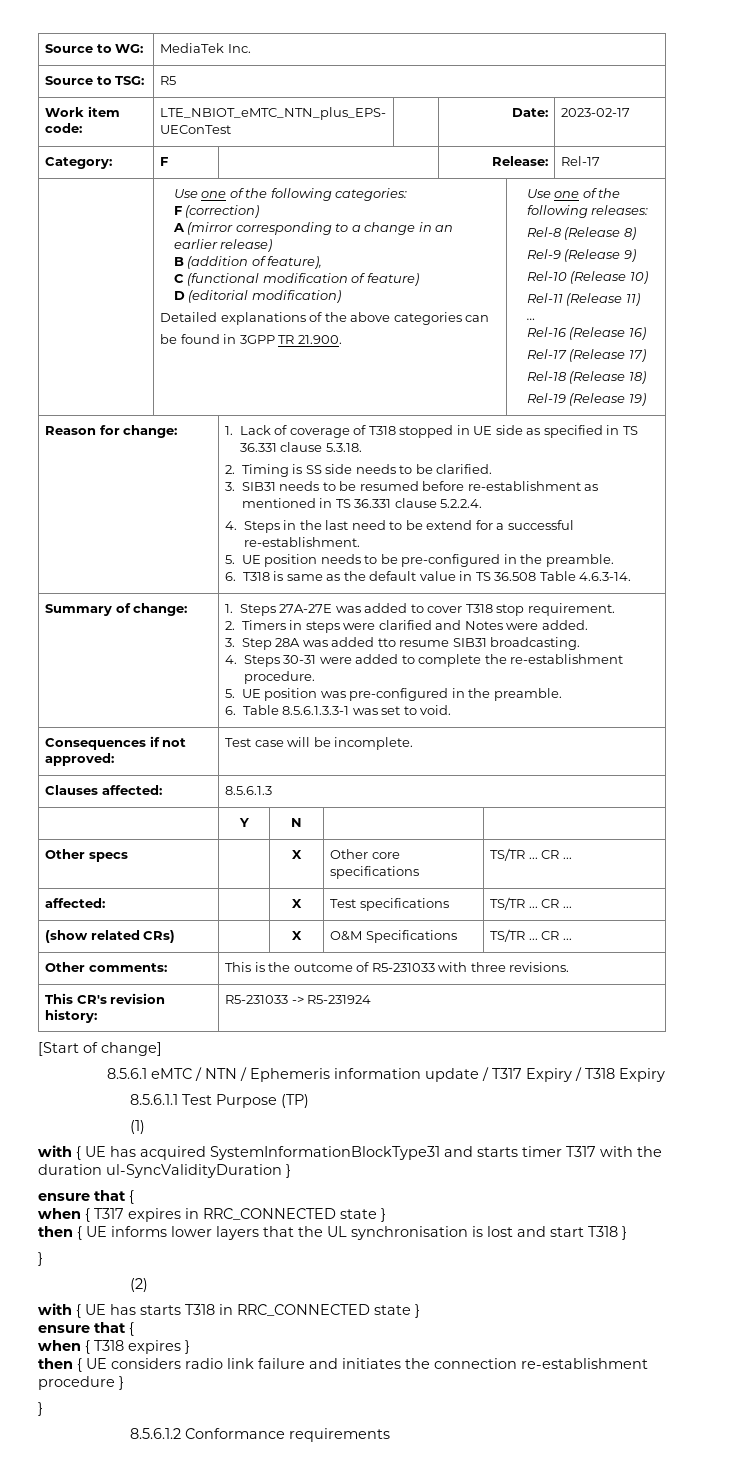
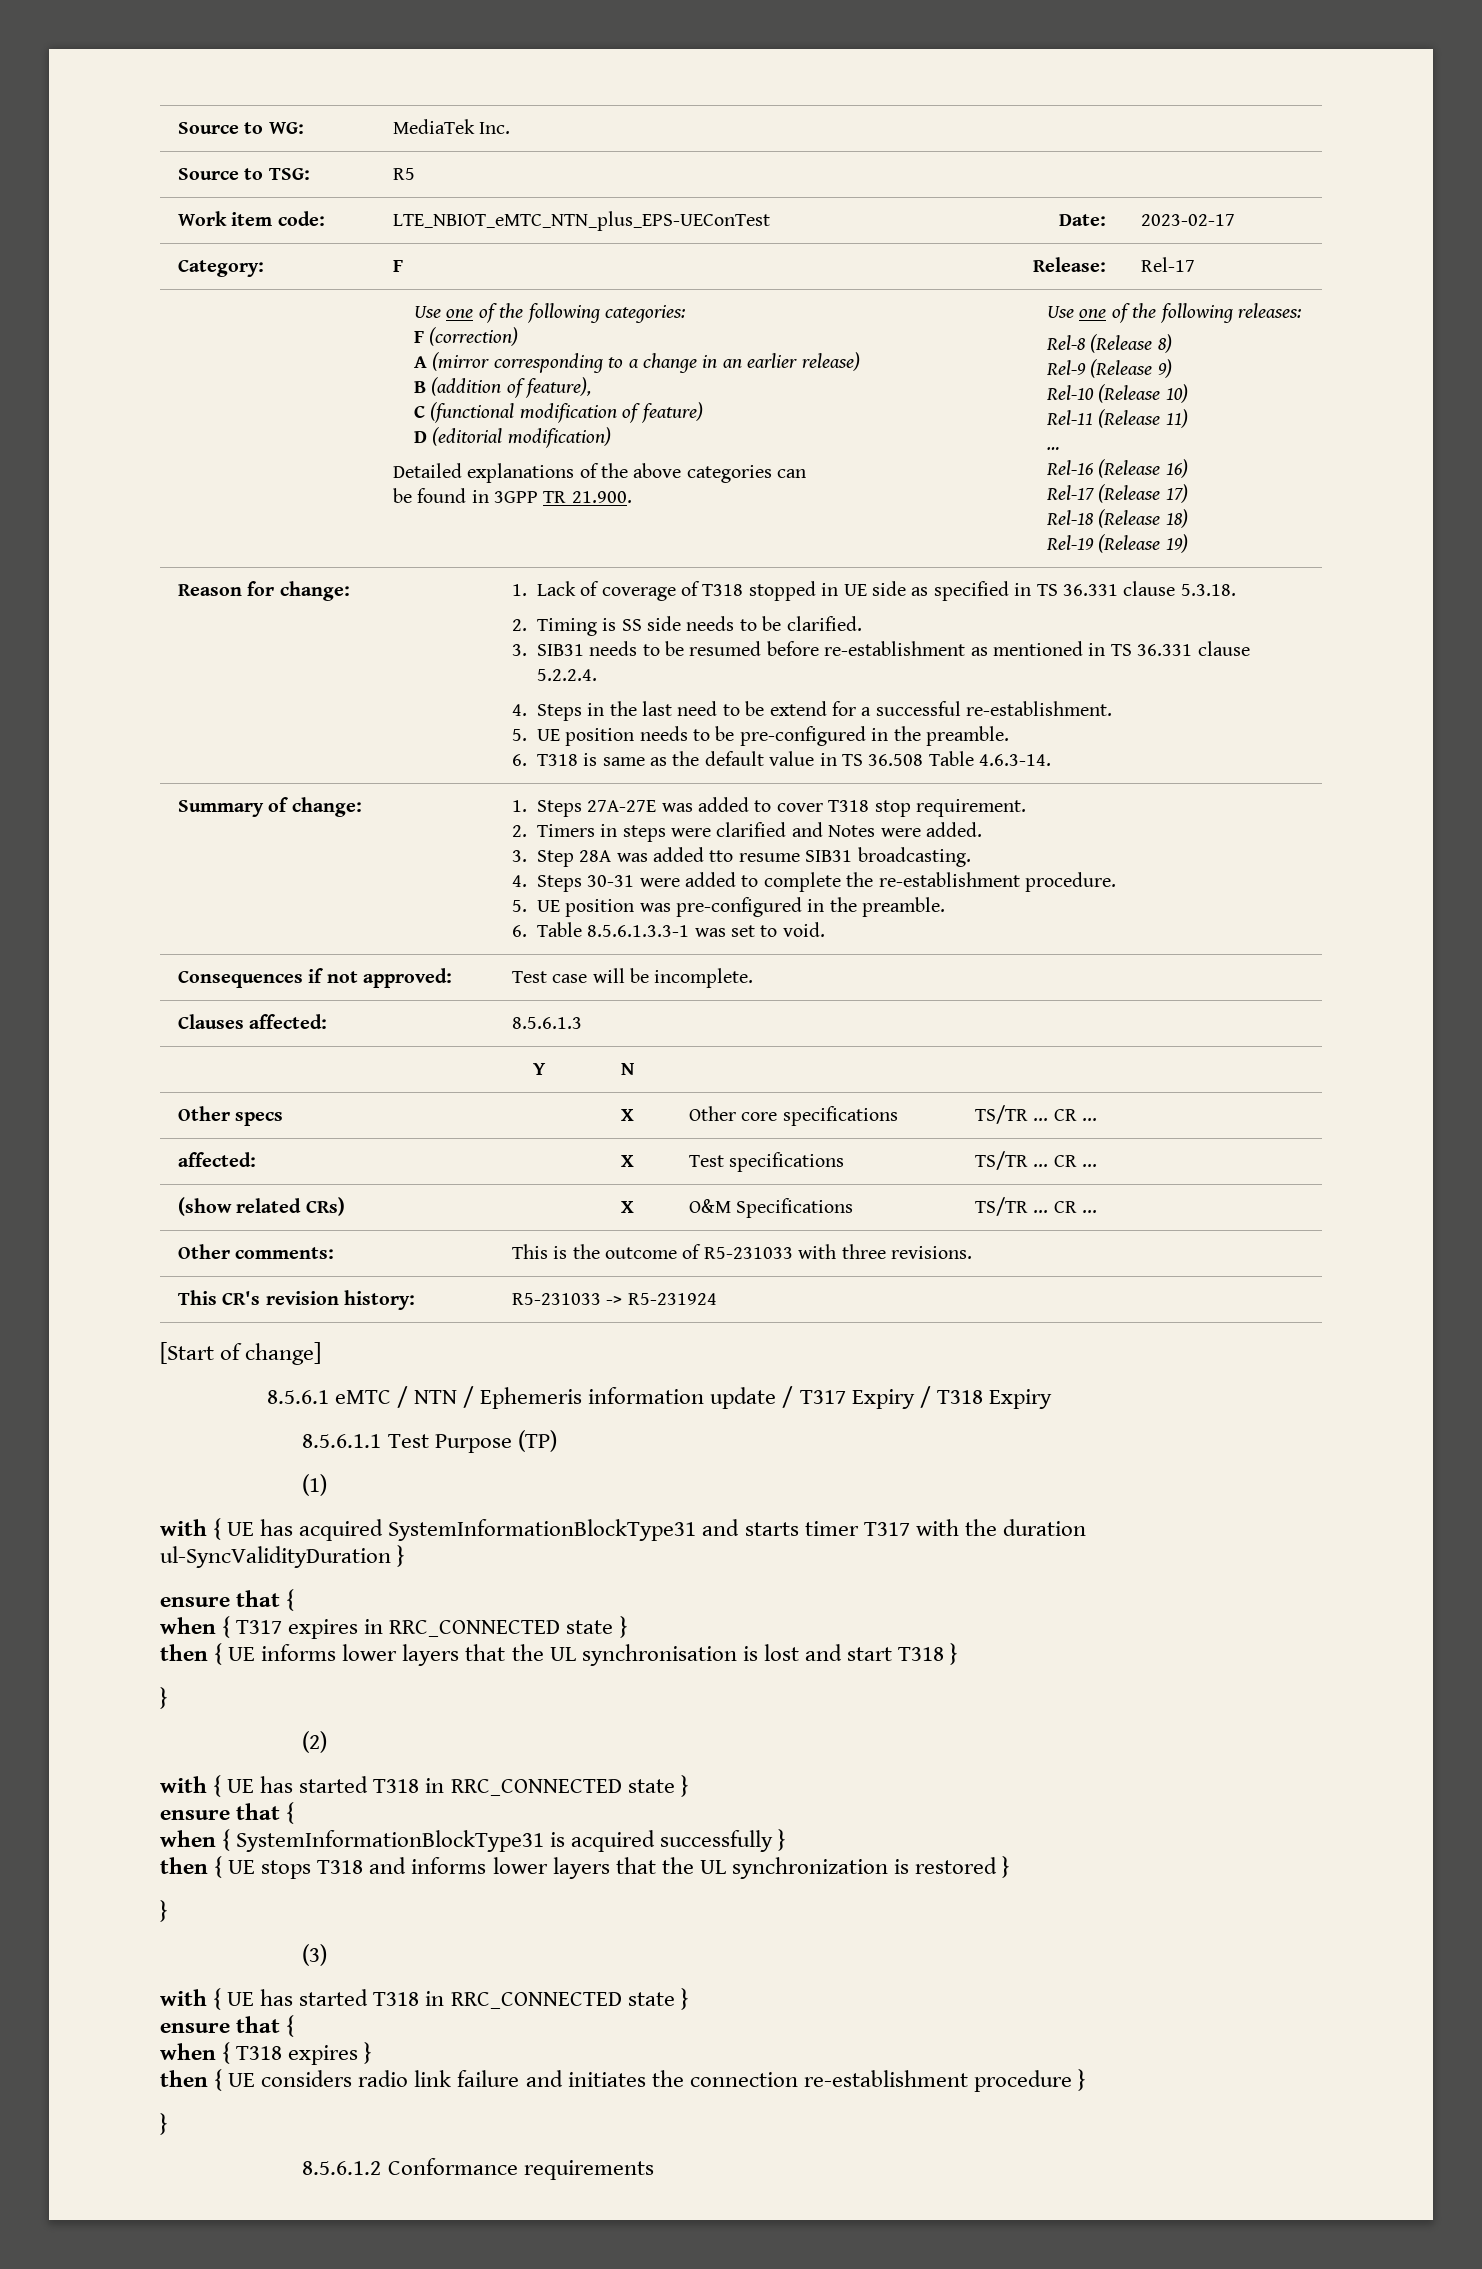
[140,1305,181,1315] starts -> [299,1775,689,1797] [160,1802,295,1824] [160,1829,787,1852] [160,1856,1011,1879] [160,1900,168,1922] [302,1944,328,1966] [160,1988,369,2010] started T318 in RRC_CONNECTED state } // ensure that { // when { SystemInformationBlockType31 is acquired successfully } // then { UE stops T318 and informs lower layers that the UL synchronization is restored } // } // (3) // with { UE has started

